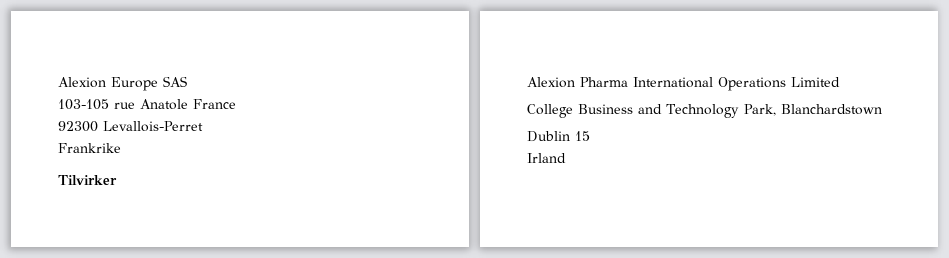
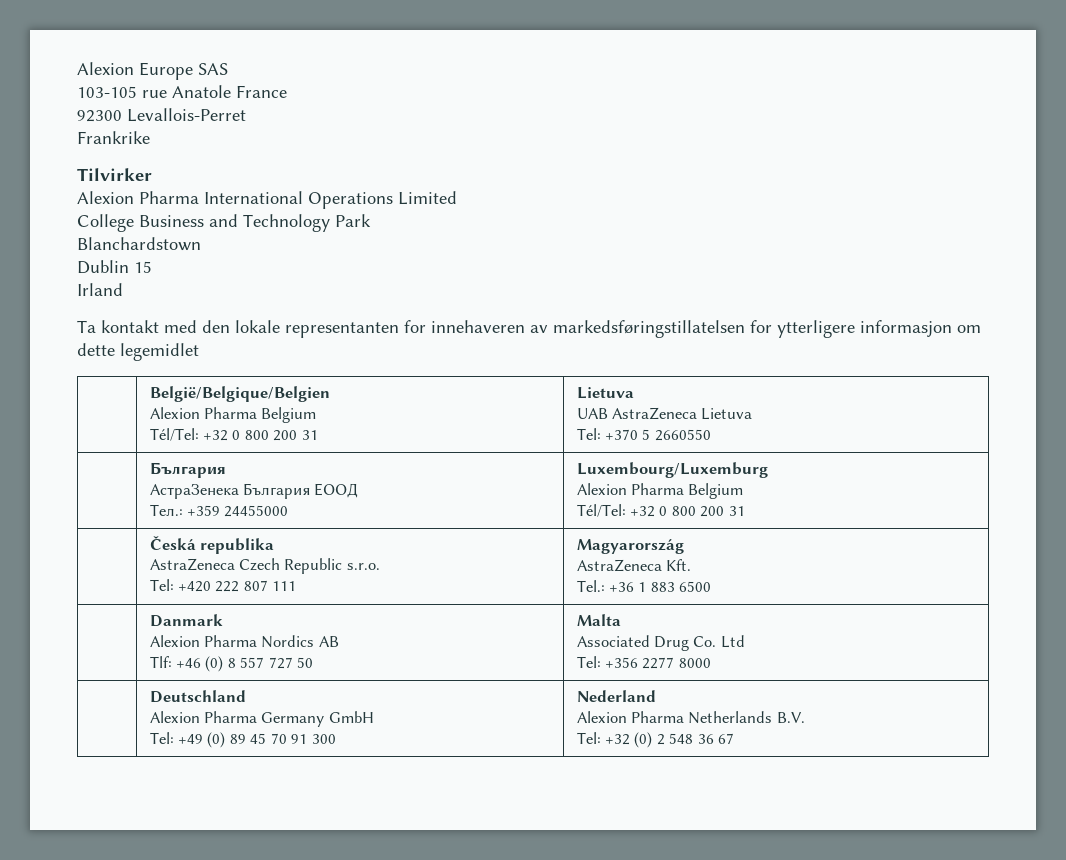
[743,104,776,116] Park, -> [335,214,371,227] Park //
(566, 158) none -> [77,320,981,338] [77,343,199,361] [149,386,330,402] [149,407,317,423] [149,428,318,441] [576,387,634,399] [576,407,753,420] [576,428,711,441] [149,462,226,478] [149,483,360,499] [149,504,289,517] [576,462,768,478] [576,483,744,499] [576,504,745,517] [149,536,274,554] [149,558,380,574] [149,579,297,592] [576,539,684,554] [576,559,691,572] [576,580,712,592] [149,614,223,627] [149,635,339,648] [149,656,314,672] [576,614,621,626] [576,635,745,651] [576,656,711,669] [149,690,246,703] [149,711,374,727] [149,732,336,748] [576,690,656,702] [576,711,805,724] [576,732,735,748] // Ta kontakt med den lokale representanten for innehaveren av markedsføringstillatelsen for ytterligere informasjon om dette legemidlet // | België/Belgique/Belgien // Alexion Pharma Belgium // Tél/Tel: +32 0 800 200 31 | Lietuva // UAB AstraZeneca Lietuva // Tel: +370 5 2660550 // | България // АстраЗенека България ЕООД // Teл.: +359 24455000 | Luxembourg/Luxemburg // Alexion Pharma Belgium // Tél/Tel: +32 0 800 200 31 // | Česká republika // AstraZeneca Czech Republic s.r.o. // Tel: +420 222 807 111 | Magyarország // AstraZeneca Kft. // Tel.: +36 1 883 6500 // | Danmark // Alexion Pharma Nordics AB // Tlf: +46 (0) 8 557 727 50 | Malta // Associated Drug Co. Ltd // Tel: +356 2277 8000 // | Deutschland // Alexion Pharma Germany GmbH // Tel: +49 (0) 89 45 70 91 300 | Nederland // Alexion Pharma Netherlands B.V. // Tel: +32 (0) 2 548 36 67

